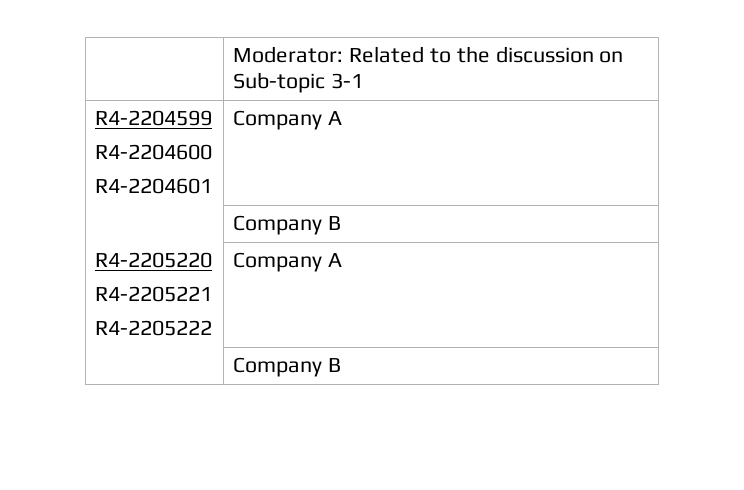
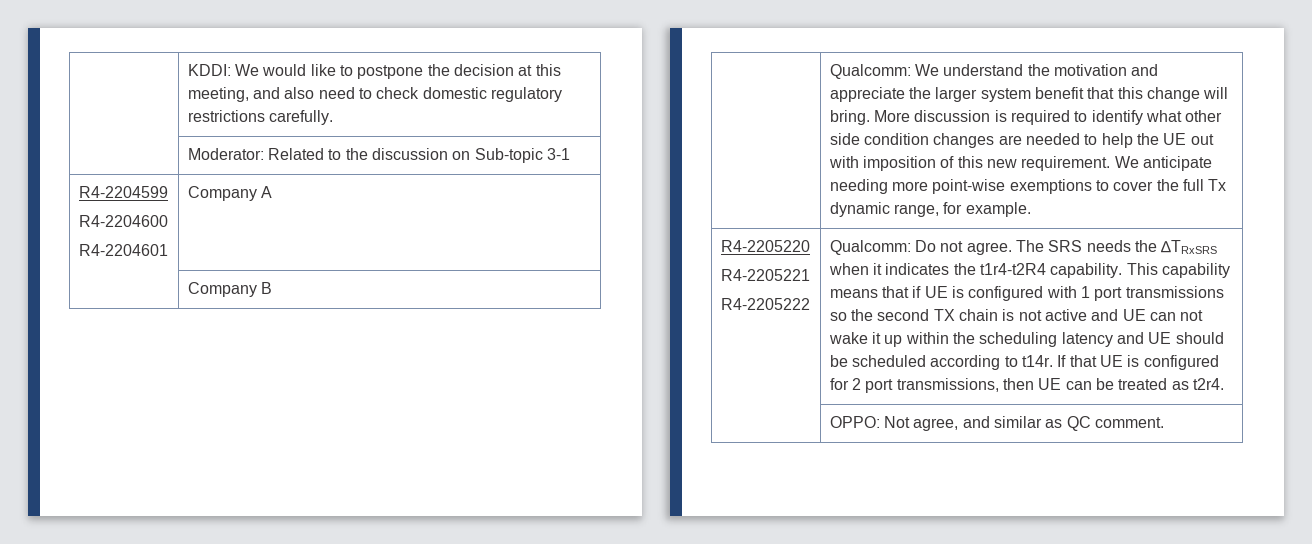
(233, 54) none -> [187,64,561,79] [187,87,562,102] [187,110,334,125] | KDDI: We would like to postpone the decision at this meeting, and also need to check domestic regulatory restrictions carefully. //
[95,252,213,268] [95,286,213,302] [95,320,213,336] [233,252,343,272] [233,357,342,377] R4-2205220 // R4-2205221 // R4-2205222 | Company A // | Company B -> [829,64,1159,79] [829,87,1229,102] [829,110,1223,125] [829,133,1214,148] [828,156,1212,171] [829,179,1227,194] [829,202,1031,217] [720,240,810,252] [720,269,810,281] [720,298,810,310] [829,240,1218,255] [828,263,1230,278] [829,286,1224,301] [829,309,1204,321] [828,332,1224,347] [829,355,1219,370] [829,378,1224,393] [829,416,1164,431] | Qualcomm: We understand the motivation and appreciate the larger system benefit that this change will bring. More discussion is required to identify what other side condition changes are needed to help the UE out with imposition of this new requirement. We anticipate needing more point-wise exemptions to cover the full Tx dynamic range, for example. // R4-2205220 // R4-2205221 // R4-2205222 | Qualcomm: Do not agree. The SRS needs the ∆TRxSRS when it indicates the t1r4-t2R4 capability. This capability means that if UE is configured with 1 port transmissions so the second TX chain is not active and UE can not wake it up within the scheduling latency and UE should be scheduled according to t14r. If that UE is configured for 2 port transmissions, then UE can be treated as t2r4. // | OPPO: Not agree, and similar as QC comment.

